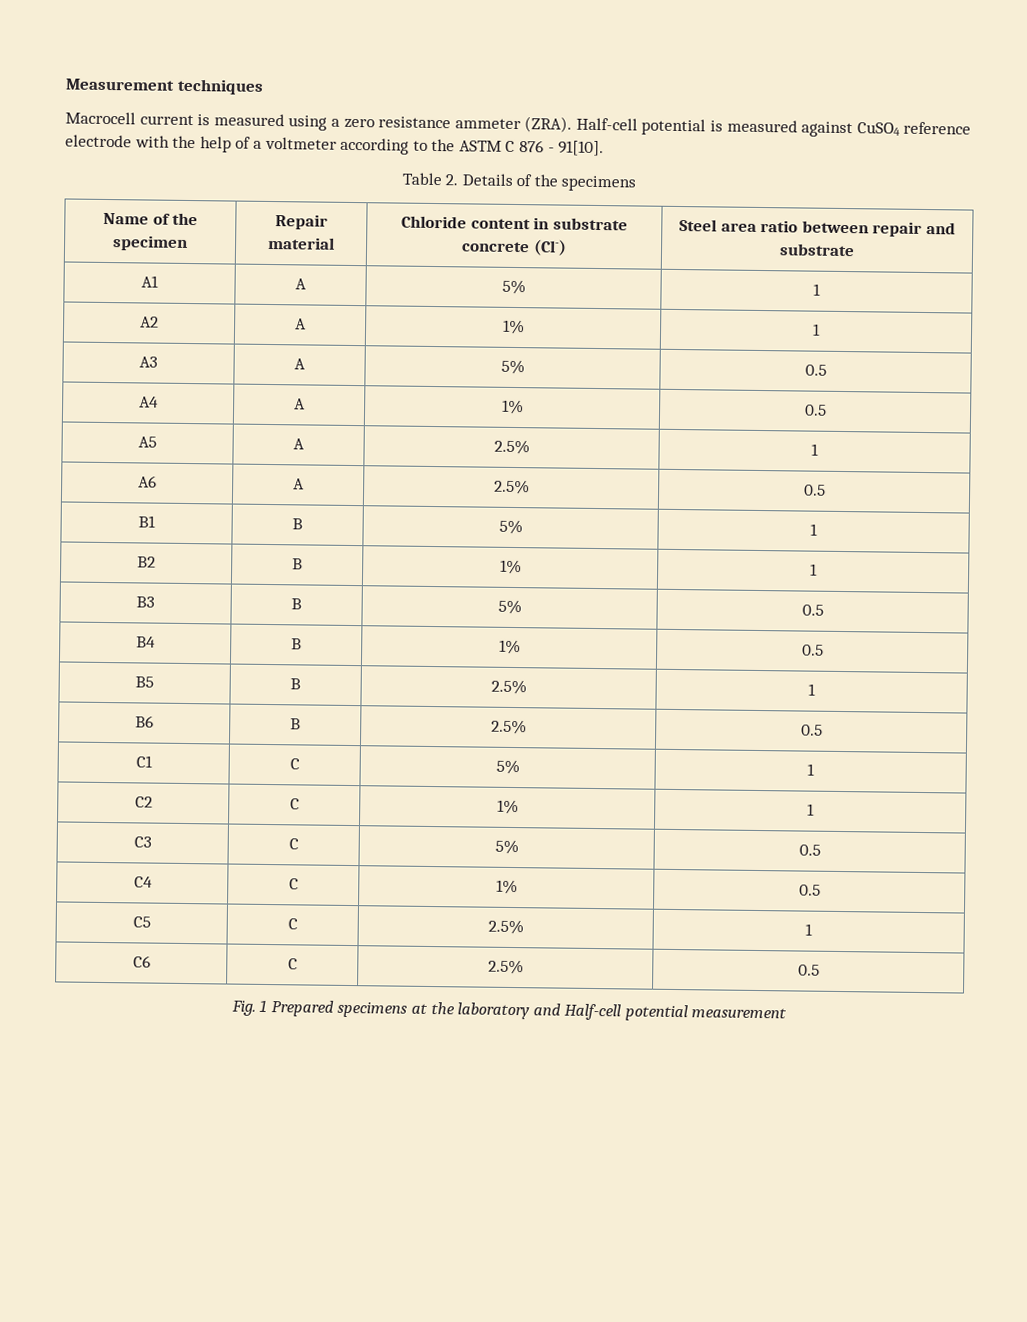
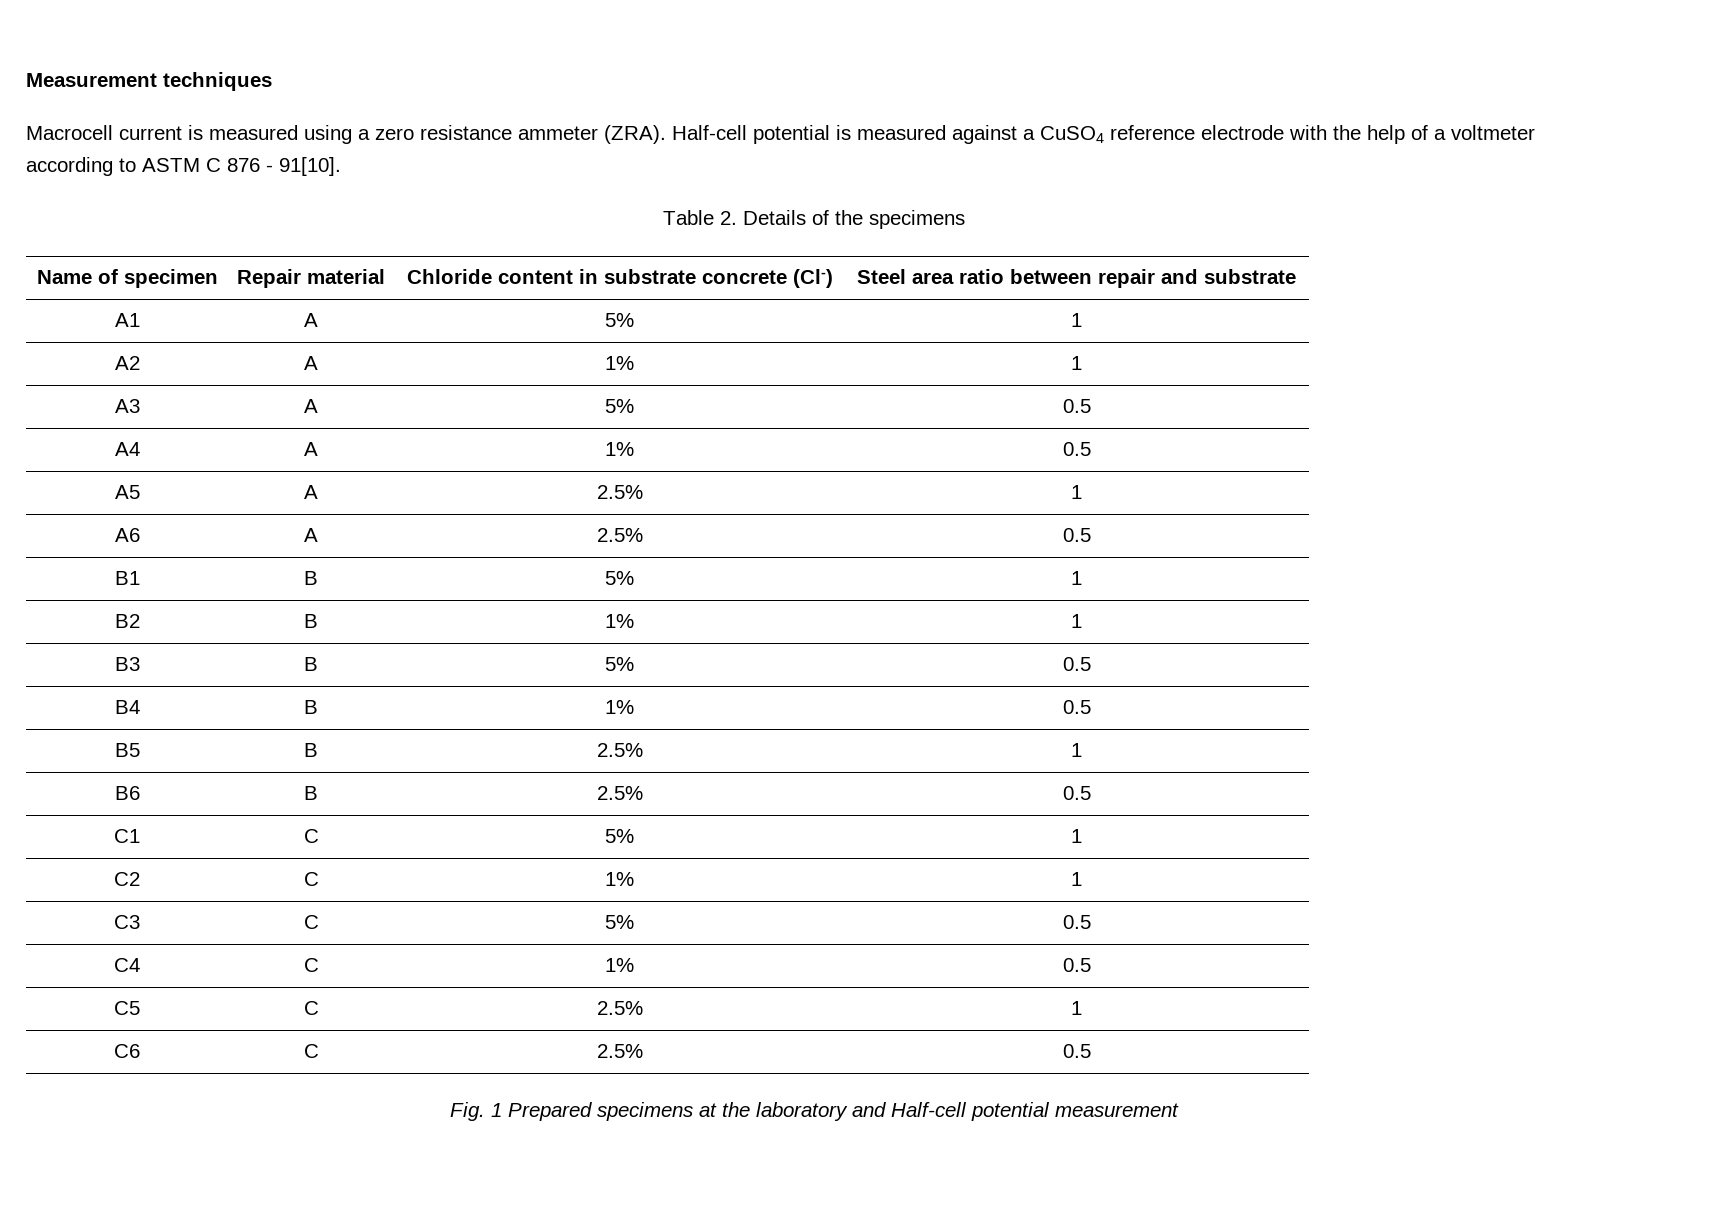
(854, 129) none -> [1023,129,1035,140] a
[431,138,456,152] the -> (136, 165) none
[172,212,199,226] the -> (118, 276) none

